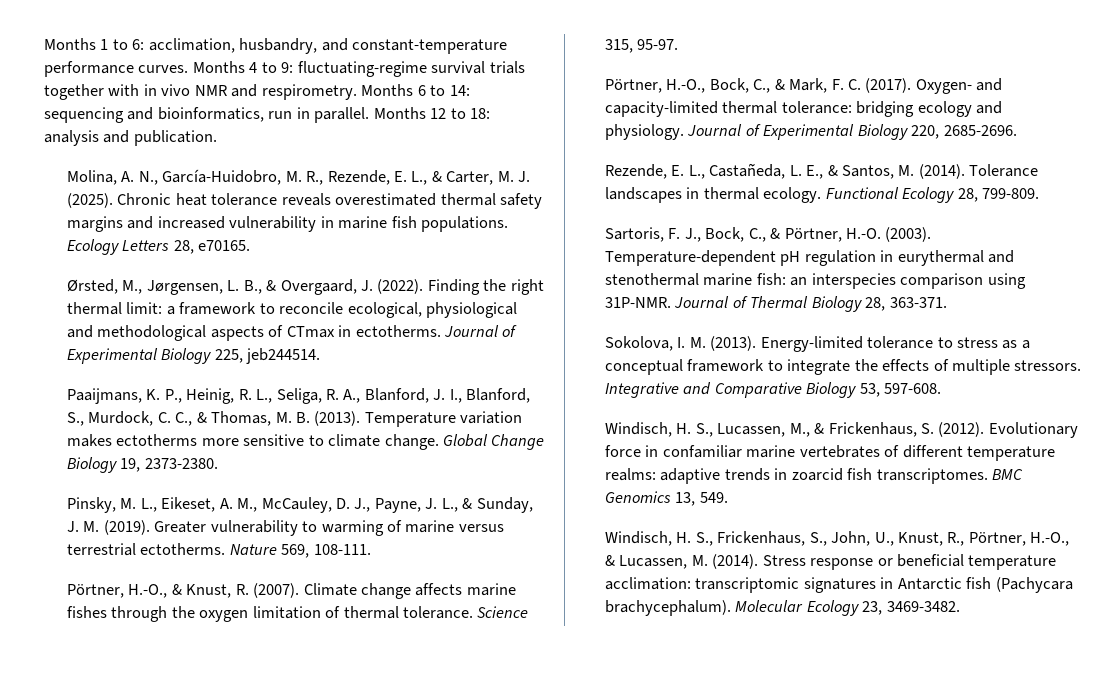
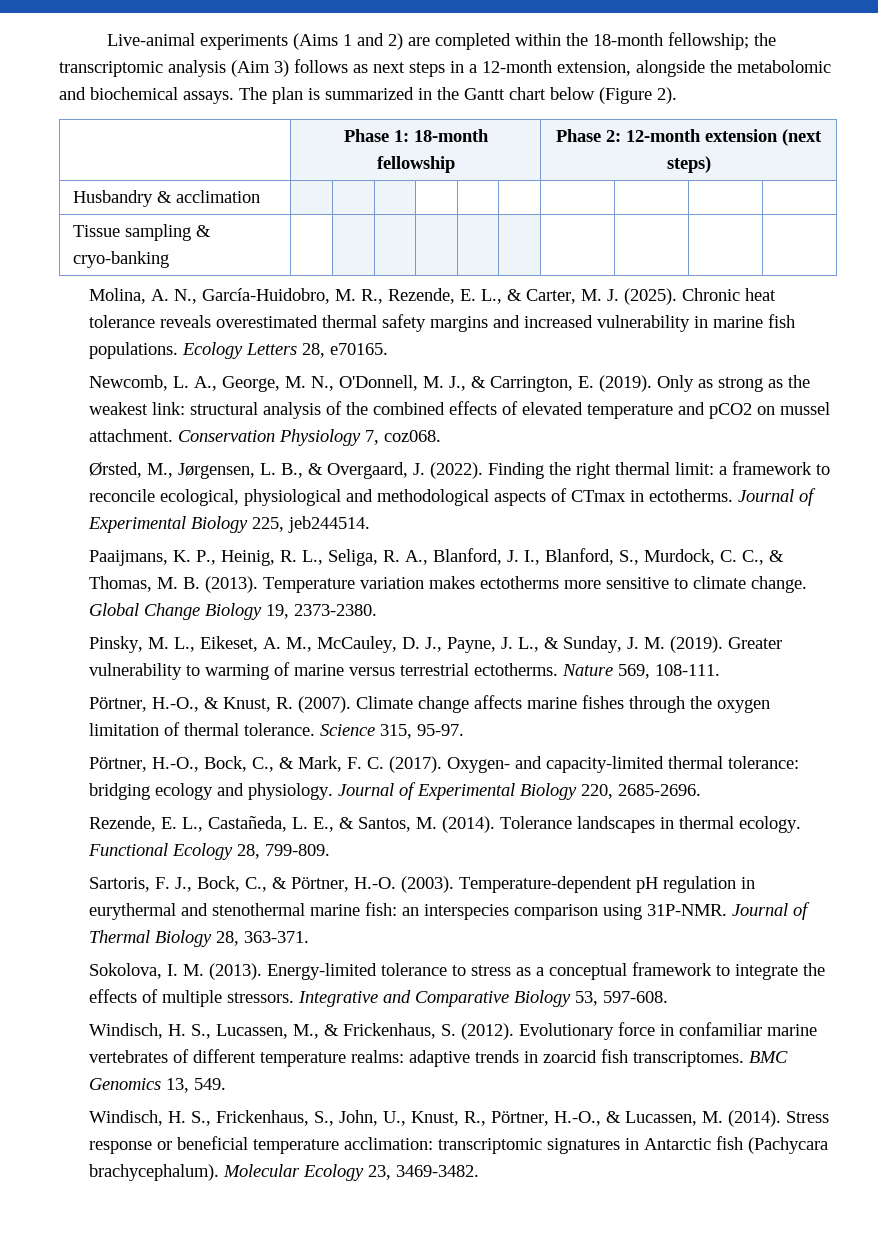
[44,38,508,54] [44,61,525,77] [44,84,470,100] [44,107,491,123] [44,130,217,146] Months 1 to 6: acclimation, husbandry, and constant-temperature performance curves. Months 4 to 9: fluctuating-regime survival trials together with in vivo NMR and respirometry. Months 6 to 14: sequencing and bioinformatics, run in parallel. Months 12 to 18: analysis and publication. -> [106,32,776,50] [59,59,831,77] [59,87,677,104] [343,129,489,142] [376,156,455,173] [556,129,822,146] [666,156,711,173] [72,190,260,207] [72,224,211,241] [72,251,169,268] Live-animal experiments (Aims 1 and 2) are completed within the 18-month fellowship; the transcriptomic analysis (Aim 3) follows as next steps in a 12-month extension, alongside the metabolomic and biochemical assays. The plan is summarized in the Gantt chart below (Figure 2). // | Phase 1: 18-month fellowship | Phase 2: 12-month extension (next steps) // Husbandry & acclimation | | | | | | | | | | // Tissue sampling & cryo-banking | | | | | | | | | |
(251, 245) none -> [88,375,810,392] [88,401,830,419] [88,429,441,446] // Newcomb, L. A., George, M. N., O'Donnell, M. J., & Carrington, E. (2019). Only as strong as the weakest link: structural analysis of the combined effects of elevated temperature and pCO2 on mussel attachment. Conservation Physiology 7, coz068.

